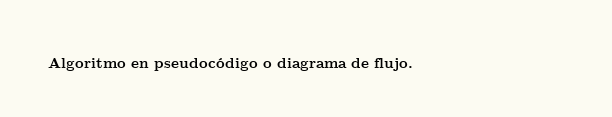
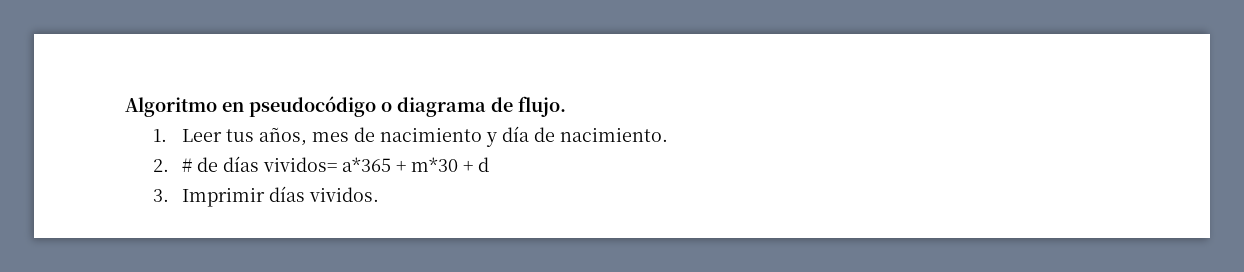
(413, 64) none -> [153,126,668,147] [153,156,489,172] [153,186,379,207] // 1. Leer tus años, mes de nacimiento y día de nacimiento. // 2. # de días vividos= a*365 + m*30 + d // 3. Imprimir días vividos.

